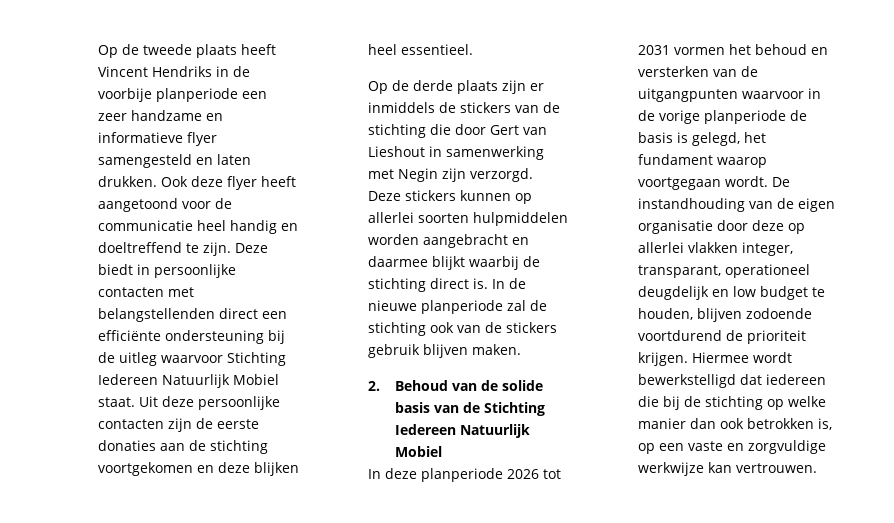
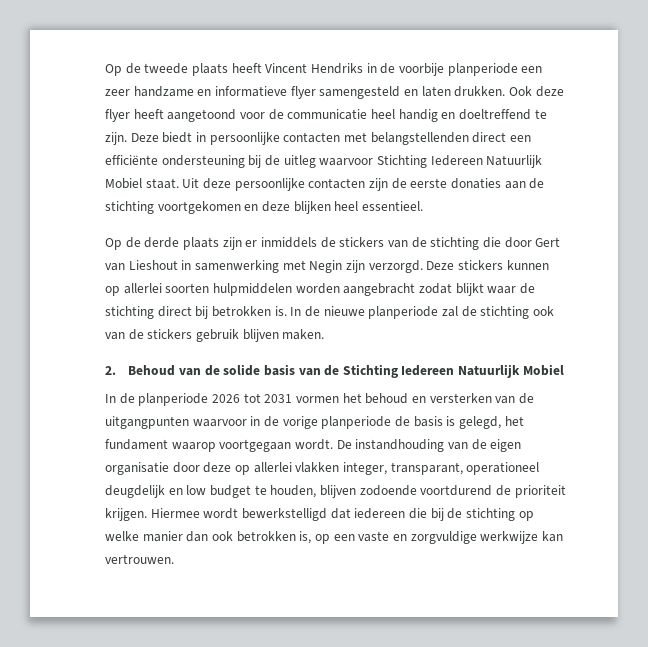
[511,237,529,245] [367,256,519,270] en daarmee blijkt waarbij -> [419,283,517,296] zodat blijkt waar
(469, 283) none -> [195,306,272,319] bij betrokken
[384,468,417,479] deze -> [119,393,135,404] de

